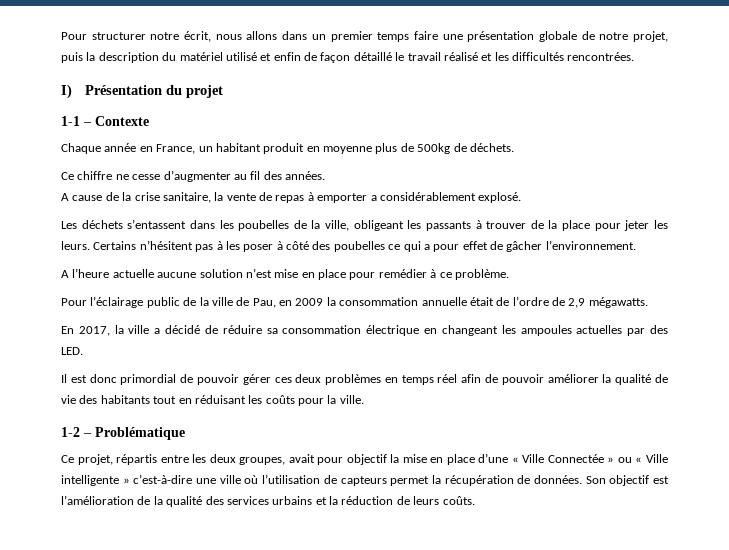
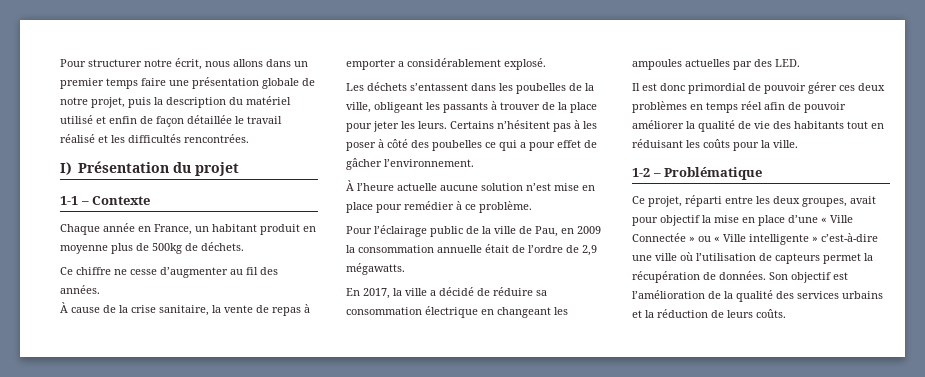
[353,52,392,61] détaillé -> [187,115,232,124] détaillée
[61,193,69,201] A -> [60,302,68,313] À
[61,270,69,278] A -> [346,180,354,191] À
[116,454,158,465] répartis -> [685,195,722,207] réparti

